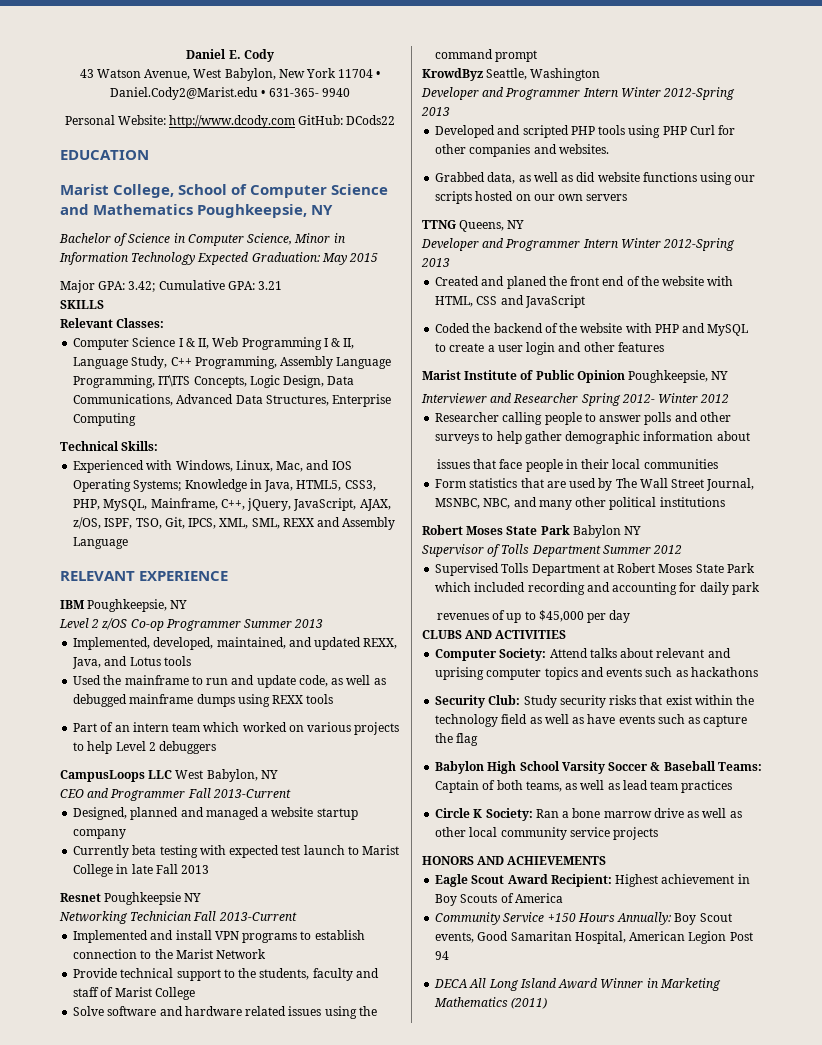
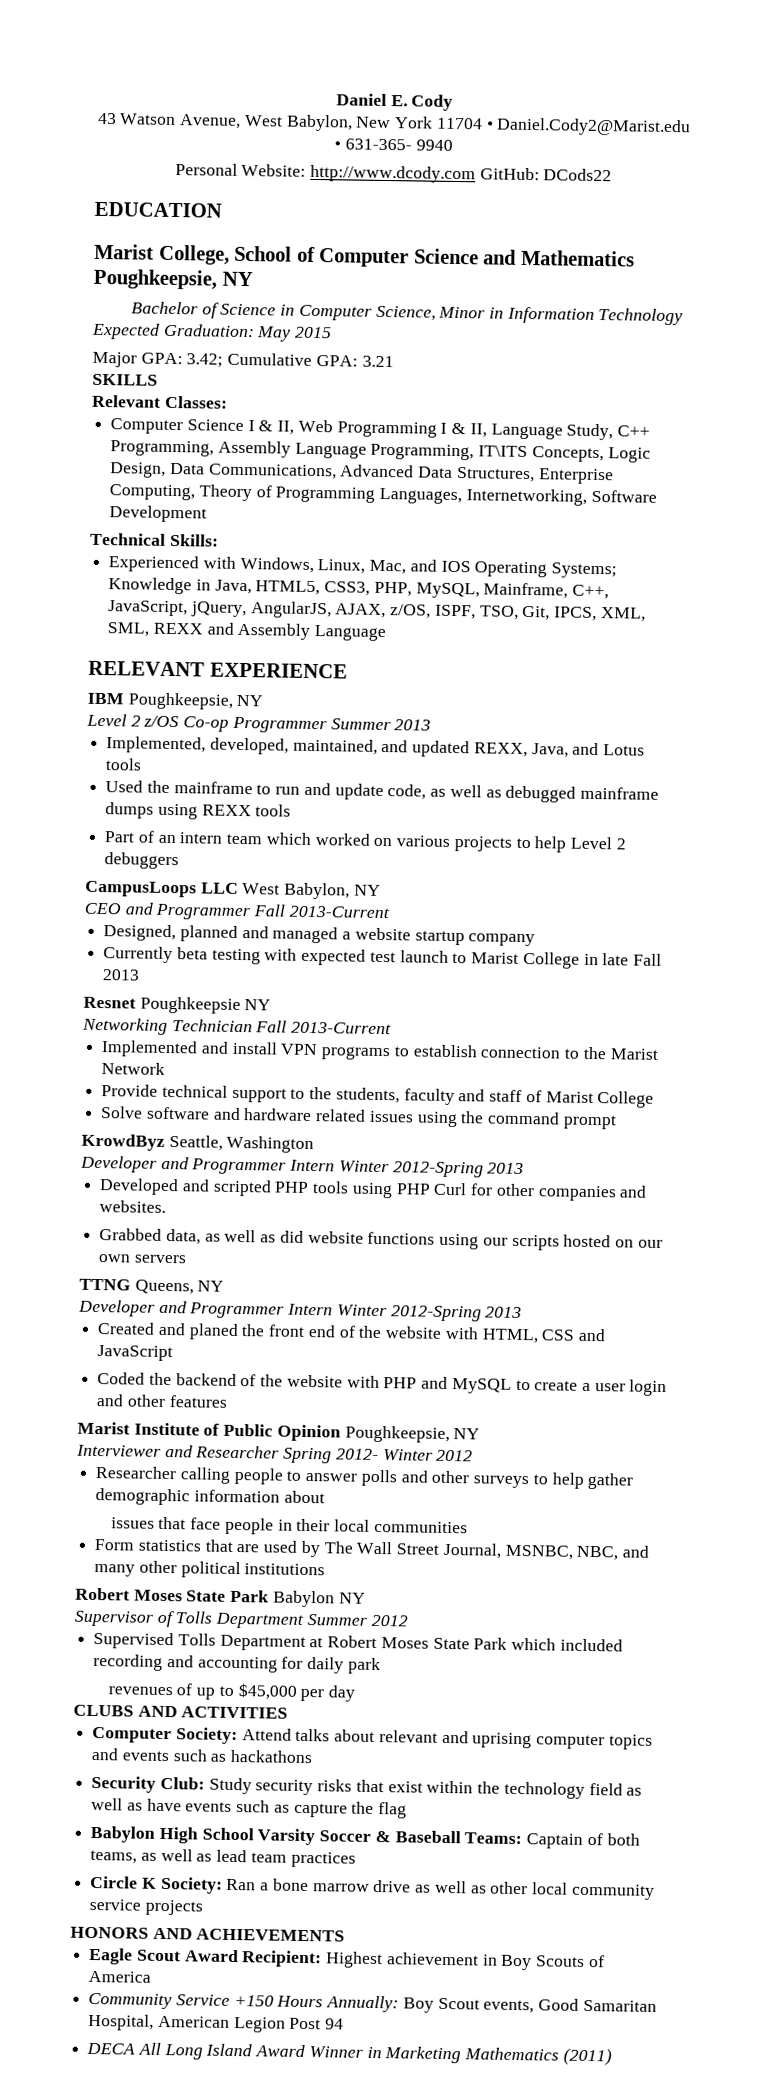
[73,413,137,426] Computing -> [109,484,657,506] [109,505,208,523] Computing, Theory of Programming Languages, Internetworking, Software Development
[247,498,357,511] jQuery, JavaScript, -> [108,600,332,619] JavaScript, jQuery, AngularJS,

